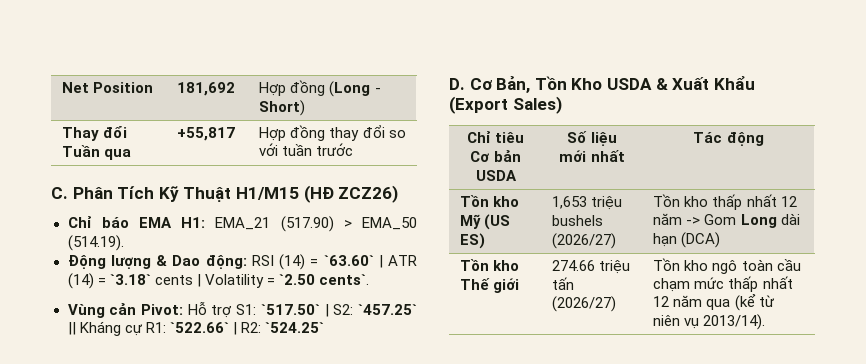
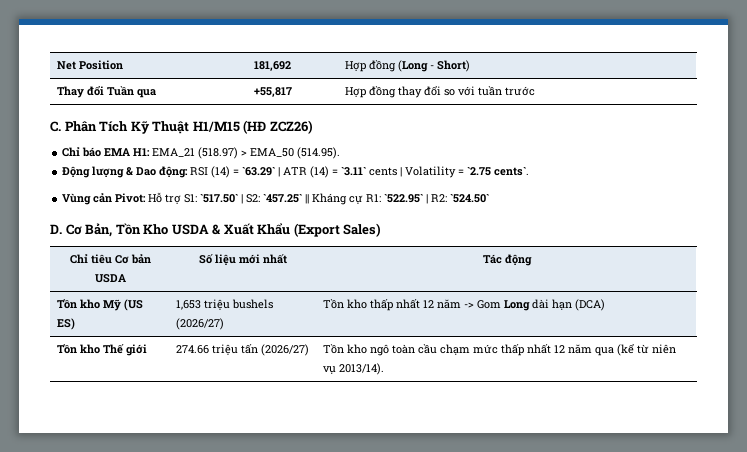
[280,216,334,232] (517.90) -> [198,147,239,159] (518.97)
[67,235,124,251] (514.19). -> [297,147,341,159] (514.95).
[323,255,374,266] `63.60` -> [242,167,277,176] `63.29`
[109,274,151,285] `3.18` -> [341,167,368,176] `3.11`
[278,274,315,285] `2.50 -> [467,167,492,176] `2.75
[169,322,229,333] `522.66` -> [384,194,425,203] `522.95`
[264,322,324,333] `524.25` -> [450,194,491,203] `524.50`

